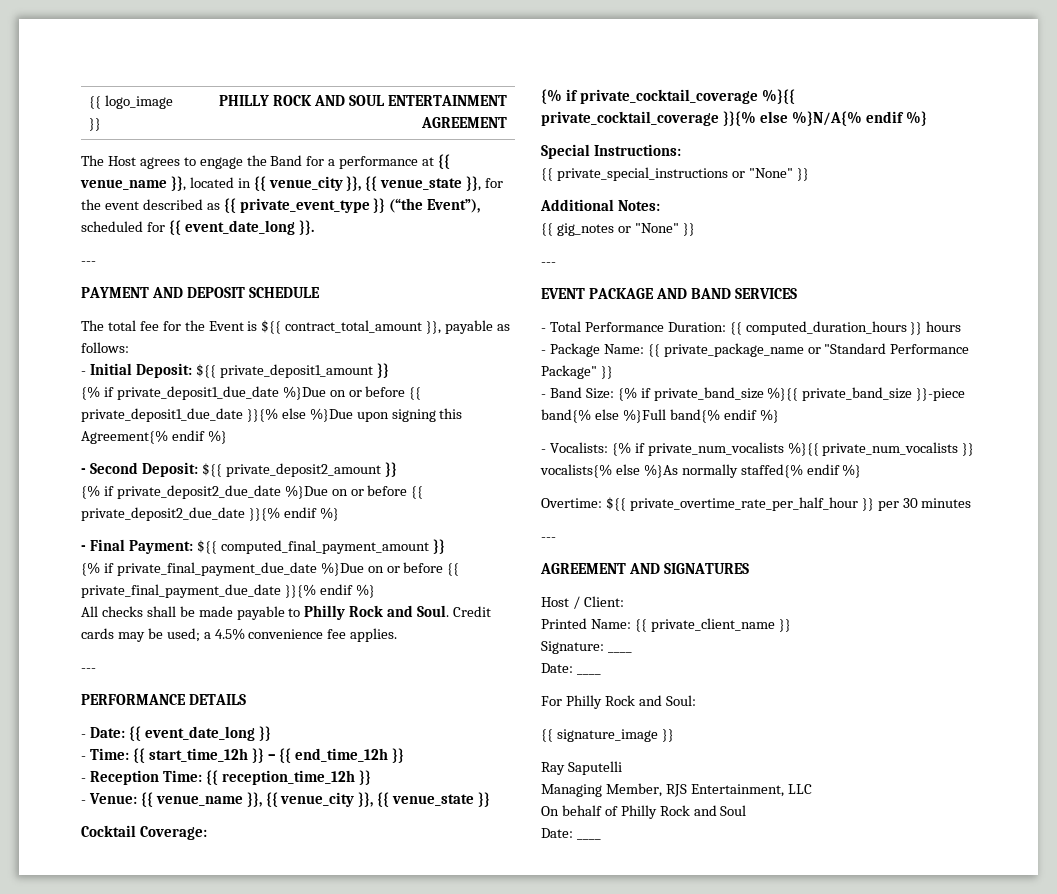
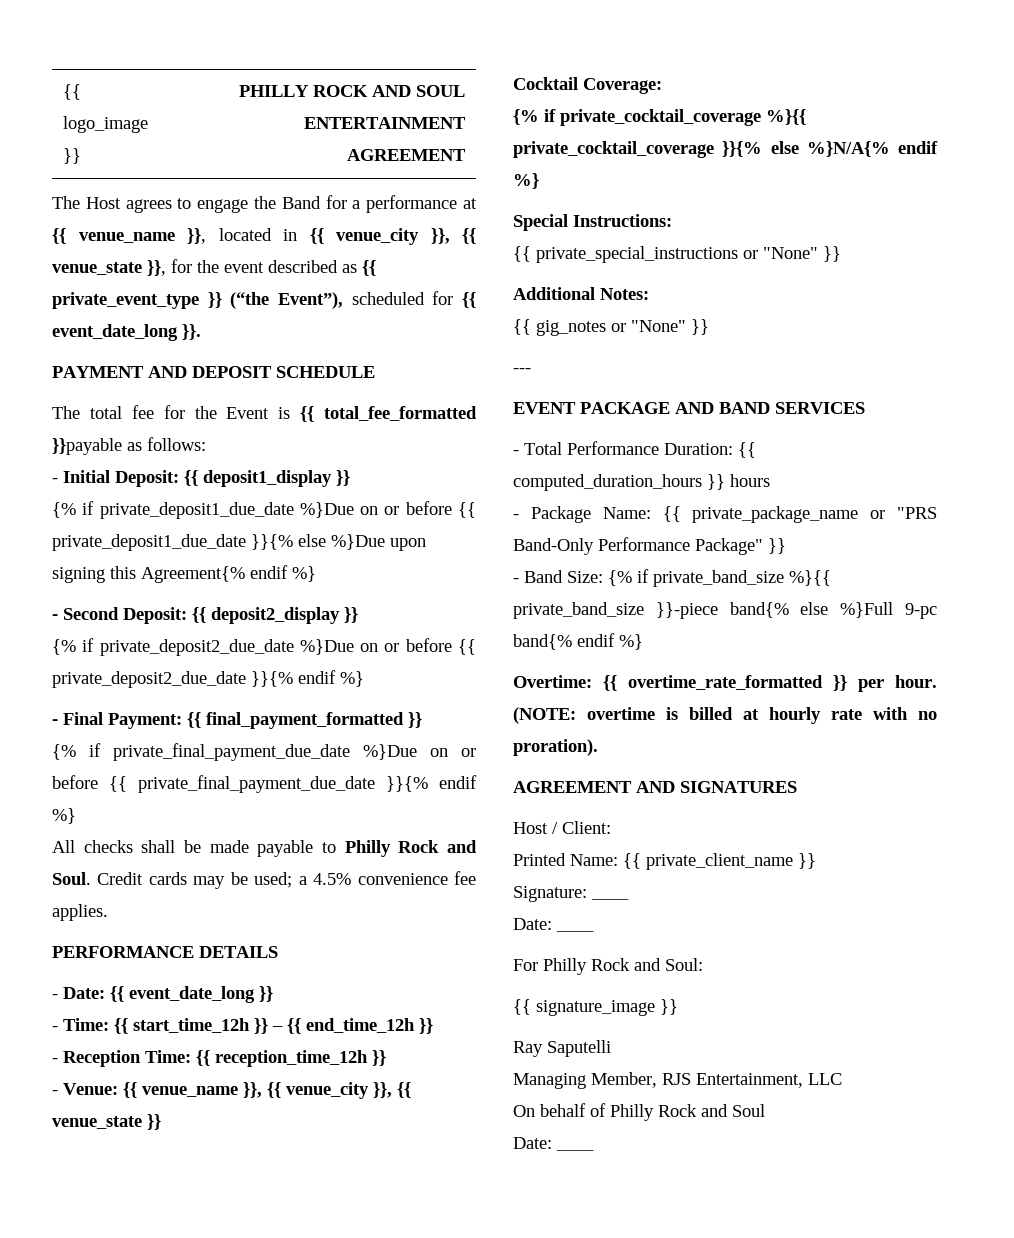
[81,261,96,265] // --- -> (201, 332) none
[261,320,494,334] ${{ contract_total_amount }}, payable -> [300,406,477,422] [52,438,122,455] {{ total_fee_formatted }}payable
[195,364,373,378] ${{ private_deposit1_amount -> [184,470,332,487] {{ deposit1_display
[201,463,381,477] ${{ private_deposit2_amount -> [192,607,340,624] {{ deposit2_display
[196,540,429,554] ${{ computed_final_payment_amount -> [187,712,404,729] {{ final_payment_formatted
[81,668,96,672] // --- -> (108, 912) none
[824,343,887,354] "Standard -> [897,507,937,519] [513,538,594,555] "PRS Band-Only
(666, 416) none -> [905,603,937,619] 9-pc
[541,442,975,456] [540,464,862,478] [541,497,972,511] [541,537,556,541] - Vocalists: {% if private_num_vocalists %}{{ private_num_vocalists }} vocalists{% else %}As normally staffed{% endif %} // Overtime: ${{ private_overtime_rate_per_half_hour }} per 30 minutes // --- -> [513,675,937,692] [513,707,937,724] [513,739,598,756] Overtime: {{ overtime_rate_formatted }} per hour. (NOTE: overtime is billed at hourly rate with no proration).

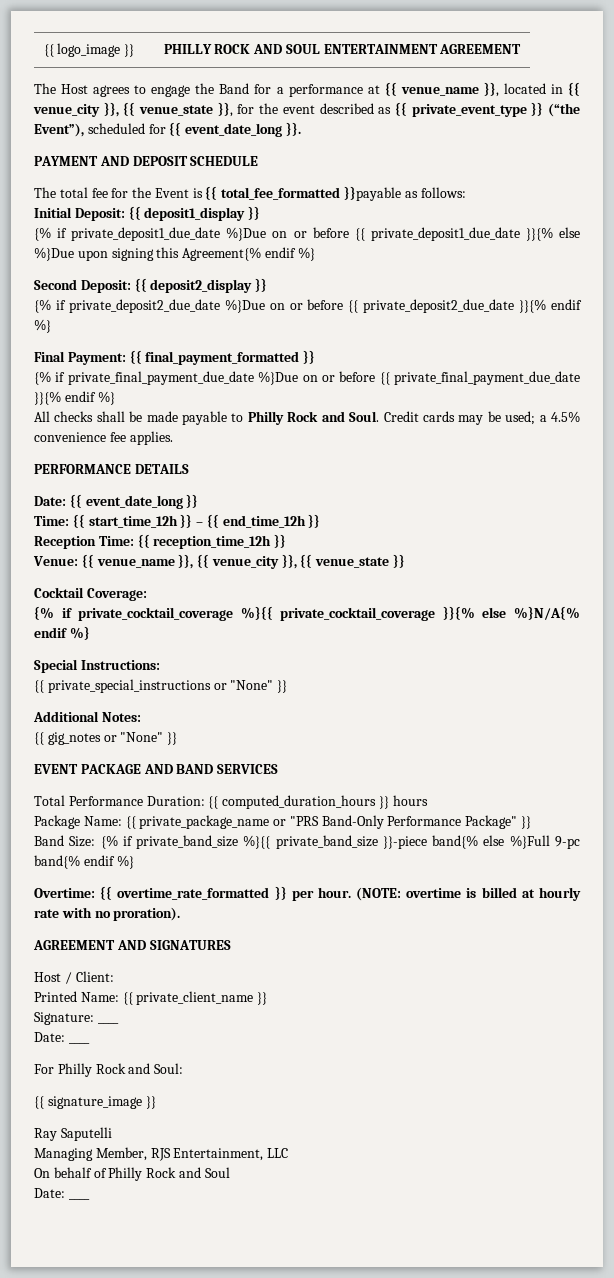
[52,478,58,483] - -> (466, 192) none
[52,614,58,620] - -> (315, 254) none
[52,719,58,725] - -> (51, 326) none
[52,994,58,999] - -> (189, 469) none
[52,1026,58,1031] - -> (199, 501) none
[52,1058,58,1063] - -> (321, 521) none
[52,1090,58,1095] - -> (287, 541) none
[513,368,531,373] // --- -> (178, 738) none
[513,450,519,455] - -> (279, 769) none
[513,514,519,519] - -> (428, 800) none
[513,578,519,583] - -> (532, 822) none

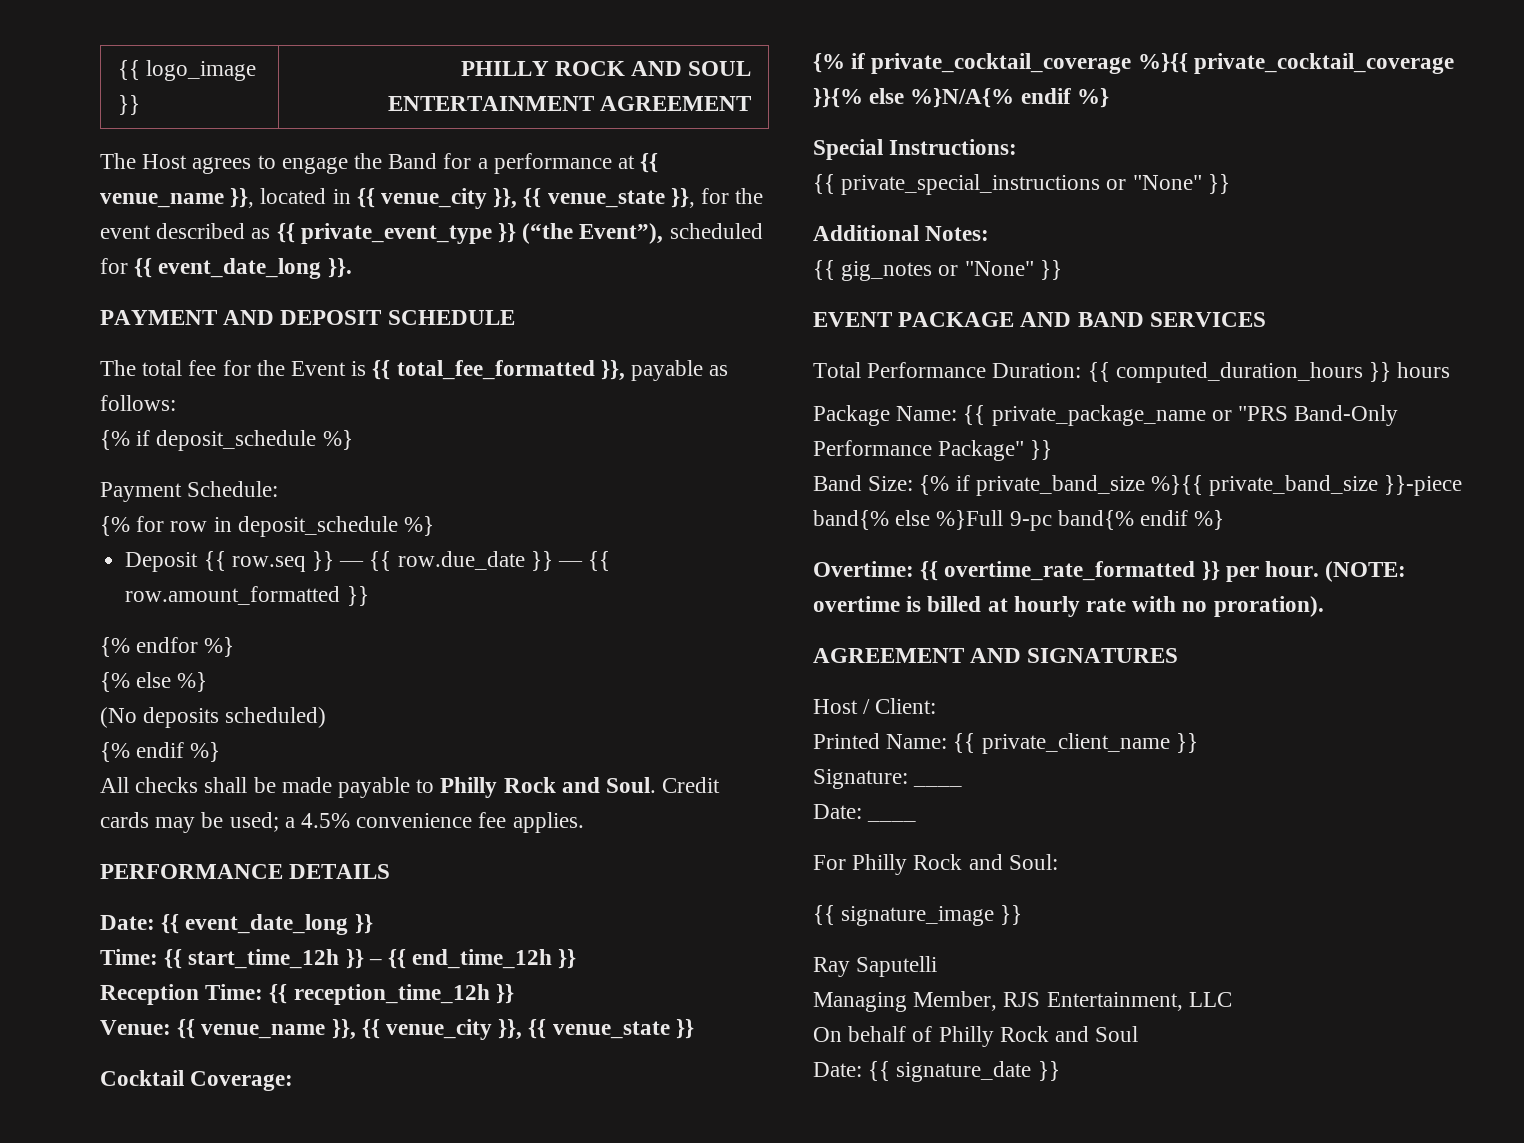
[344,186,402,201] }}payable -> [600,360,704,381] }}, payable
[34,206,261,221] [34,227,581,241] [34,247,315,261] [34,278,268,293] [34,299,582,313] [34,319,51,333] [34,350,316,365] [34,371,580,385] [34,391,61,405] Initial Deposit: {{ deposit1_display }} // {% if private_deposit1_due_date %}Due on or before {{ private_deposit1_due_date }}{% else %}Due upon signing this Agreement{% endif %} // Second Deposit: {{ deposit2_display }} // {% if private_deposit2_due_date %}Due on or before {{ private_deposit2_due_date }}{% endif %} // Final Payment: {{ final_payment_formatted }} // {% if private_final_payment_due_date %}Due on or before {{ private_final_payment_due_date }}{% -> [100,430,353,451] [100,481,279,502] [100,516,435,537] [125,551,611,572] [125,586,369,606] [100,637,235,657] [100,672,208,692] [100,707,327,728] [100,742,130,762] {% if deposit_schedule %} // Payment Schedule: // {% for row in deposit_schedule %} // Deposit {{ row.seq }} — {{ row.due_date }} — {{ row.amount_formatted }} // {% endfor %} // {% else %} // (No deposits scheduled) // {%
[68,1198,90,1200] ____ -> [868,1061,1060,1082] {{ signature_date }}

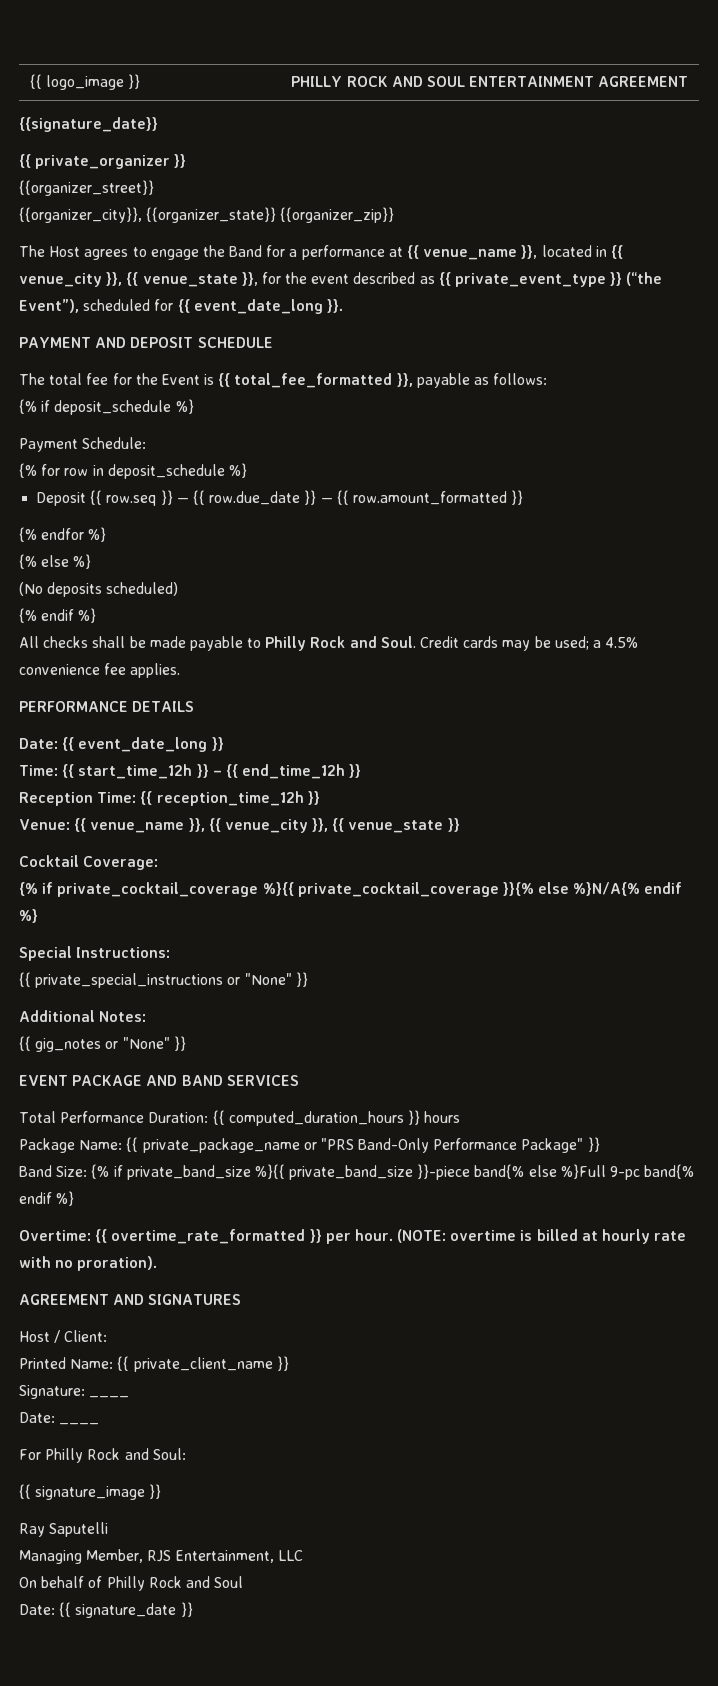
(752, 103) none -> [19,117,158,132] [19,154,187,169] [19,180,154,196] [19,207,395,223] // {{signature_date}} // {{ private_organizer }} // {{organizer_street}} // {{organizer_city}}, {{organizer_state}} {{organizer_zip}}

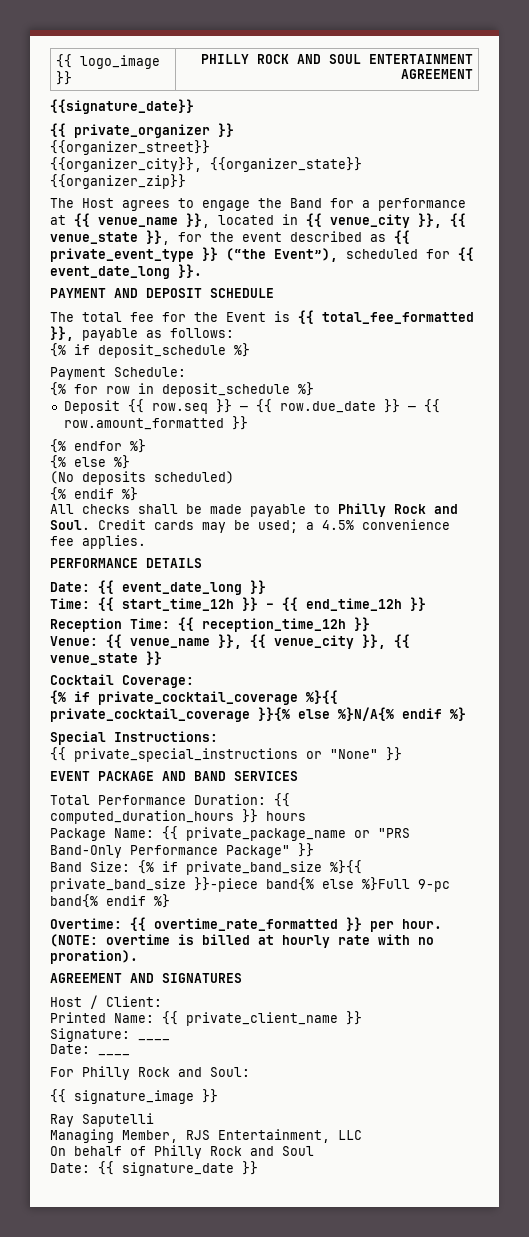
[19,1010,147,1022] [19,1036,186,1052] // Additional Notes: // {{ gig_notes or "None" }} -> (402, 754) none

